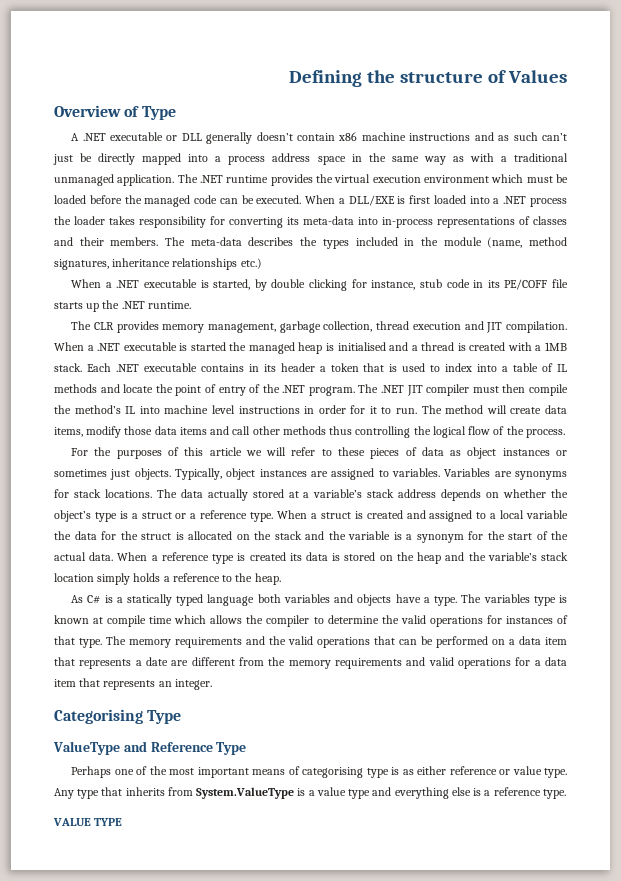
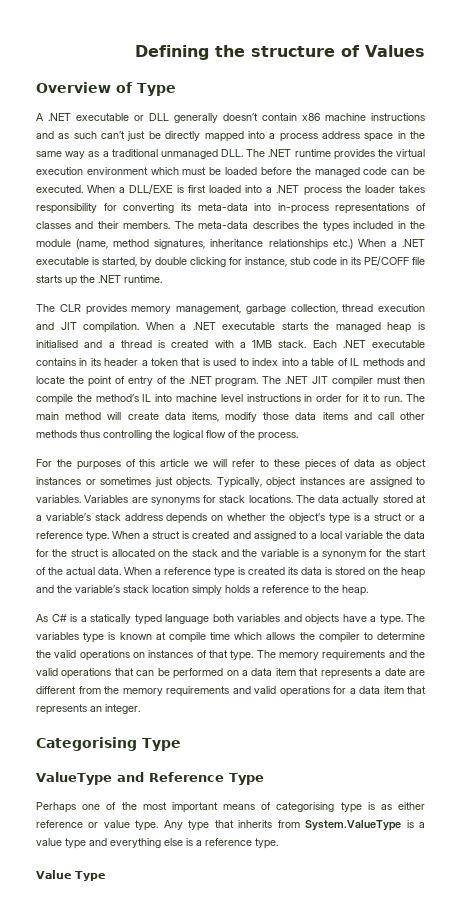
[469,153,494,162] with -> (100, 154) none
[117,174,175,186] application. -> [221,149,243,157] DLL.
(262, 263) // -> (353, 244) none
[179,342,226,351] is started -> [281,322,308,330] starts
(442, 409) none -> [36,412,59,420] main
[486,615,502,624] for -> [133,652,145,658] on
[53,818,123,826] VALUE TYPE -> [36,870,105,881] Value Type

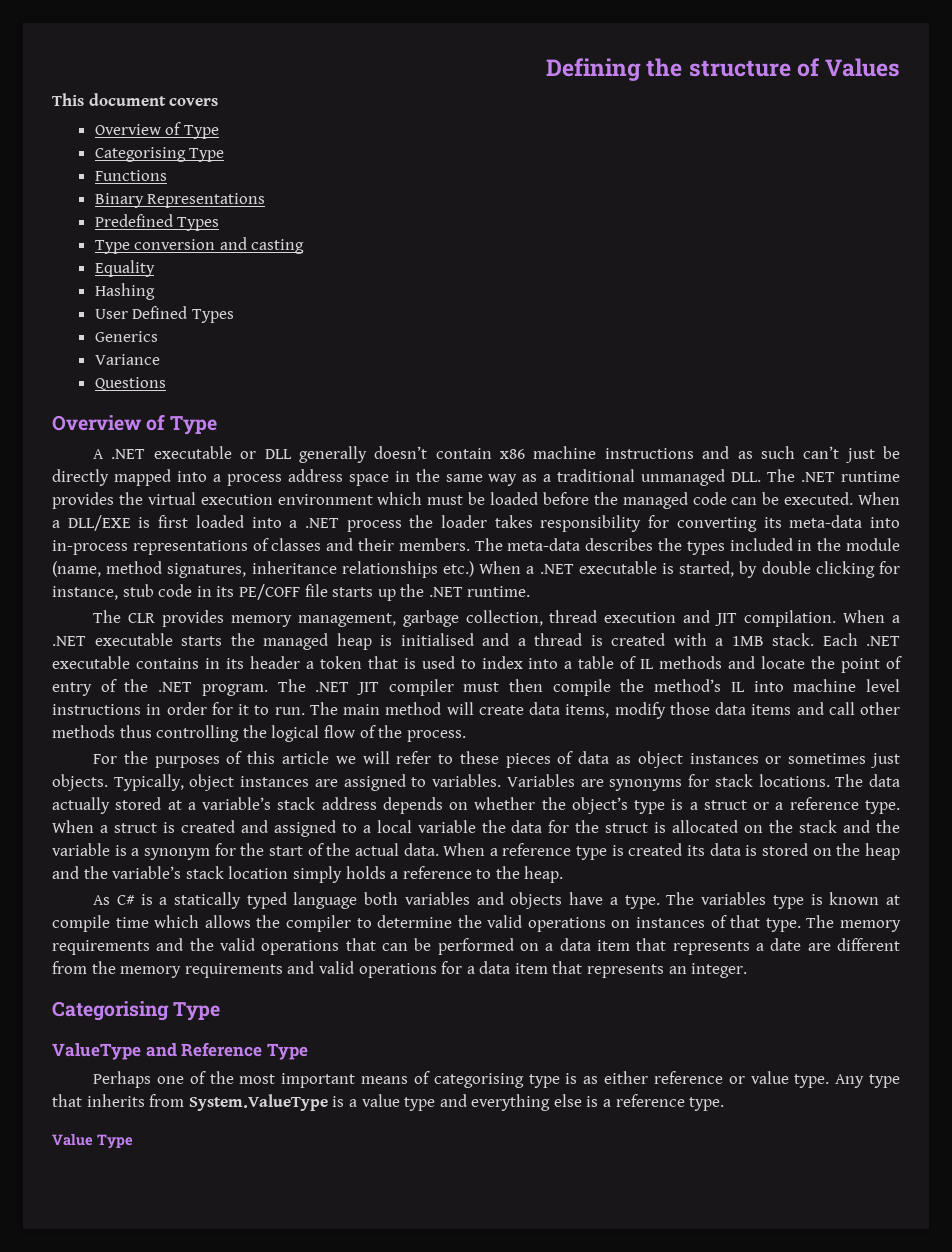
(426, 51) none -> [52,93,219,106] [94,122,219,139] [94,147,225,162] [94,170,167,181] [94,193,266,208] [94,214,220,231] [94,237,305,254] [94,260,155,277] [94,283,155,300] [94,306,234,323] [94,331,158,342] [94,354,160,365] [94,377,166,390] // This document covers // Overview of Type // Categorising Type // Functions // Binary Representations // Predefined Types // Type conversion and casting // Equality // Hashing // User Defined Types // Generics // Variance // Questions

